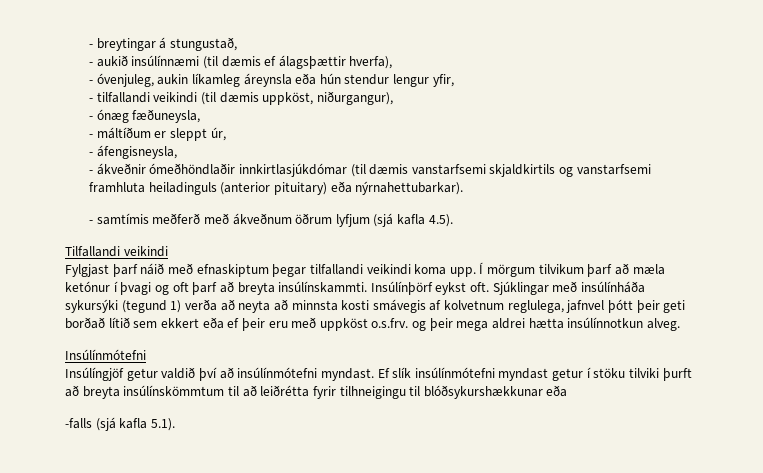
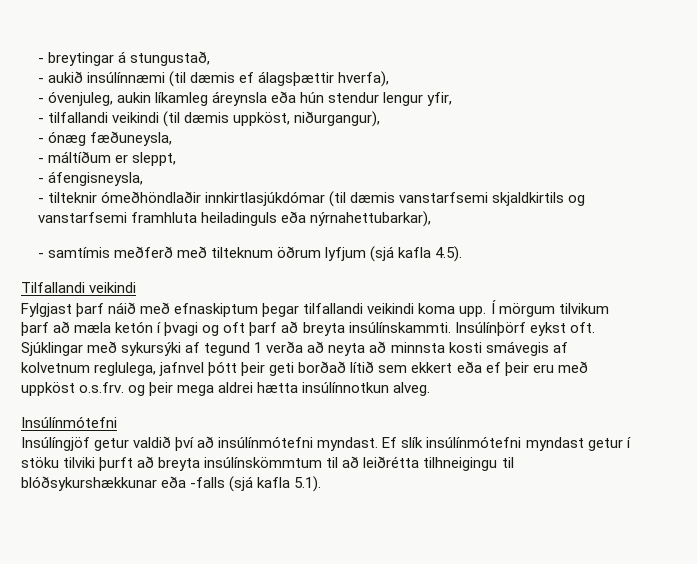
[169,127,226,141] sleppt úr, -> [131,152,176,166] sleppt,
[96,163,146,175] ákveðnir -> [47,192,97,203] tilteknir
[220,181,464,195] (anterior pituitary) eða nýrnahettubarkar). -> [280,211,431,227] eða nýrnahettubarkar),
[232,213,292,225] ákveðnum -> [210,247,273,258] tilteknum
[65,281,110,292] ketónur -> [115,321,154,333] ketón
[581,281,646,293] [65,299,182,313] insúlínháða sykursýki (tegund 1) -> [121,342,263,356] sykursýki af tegund 1
[312,386,336,399] fyrir -> (420, 462) none
(568, 391) // -> (187, 482) none

